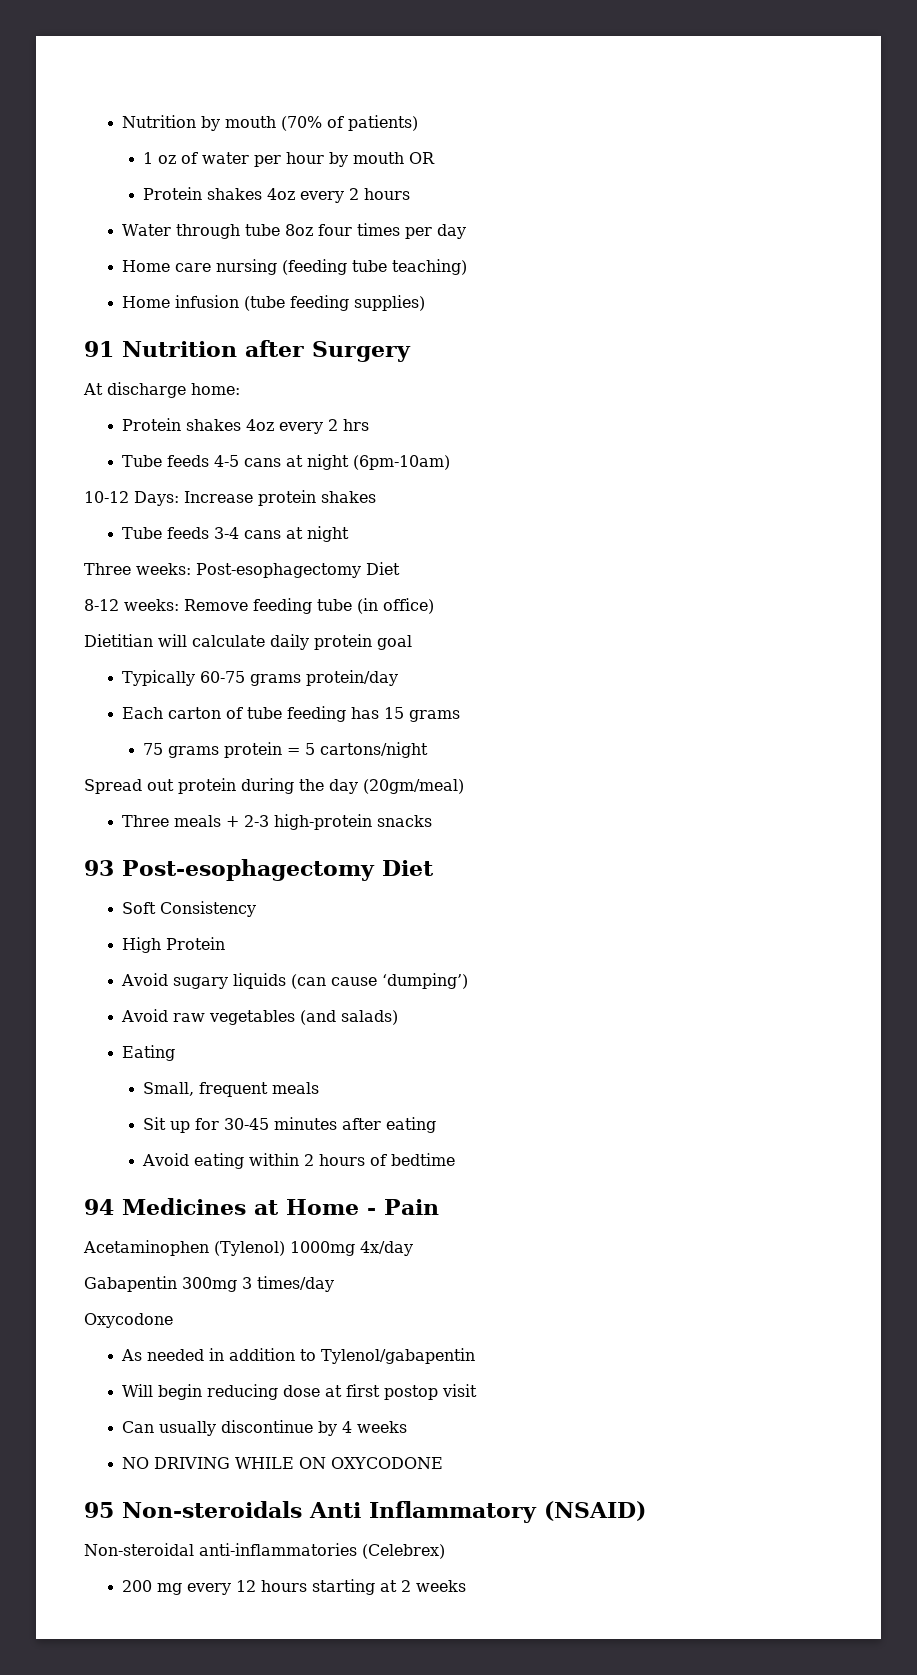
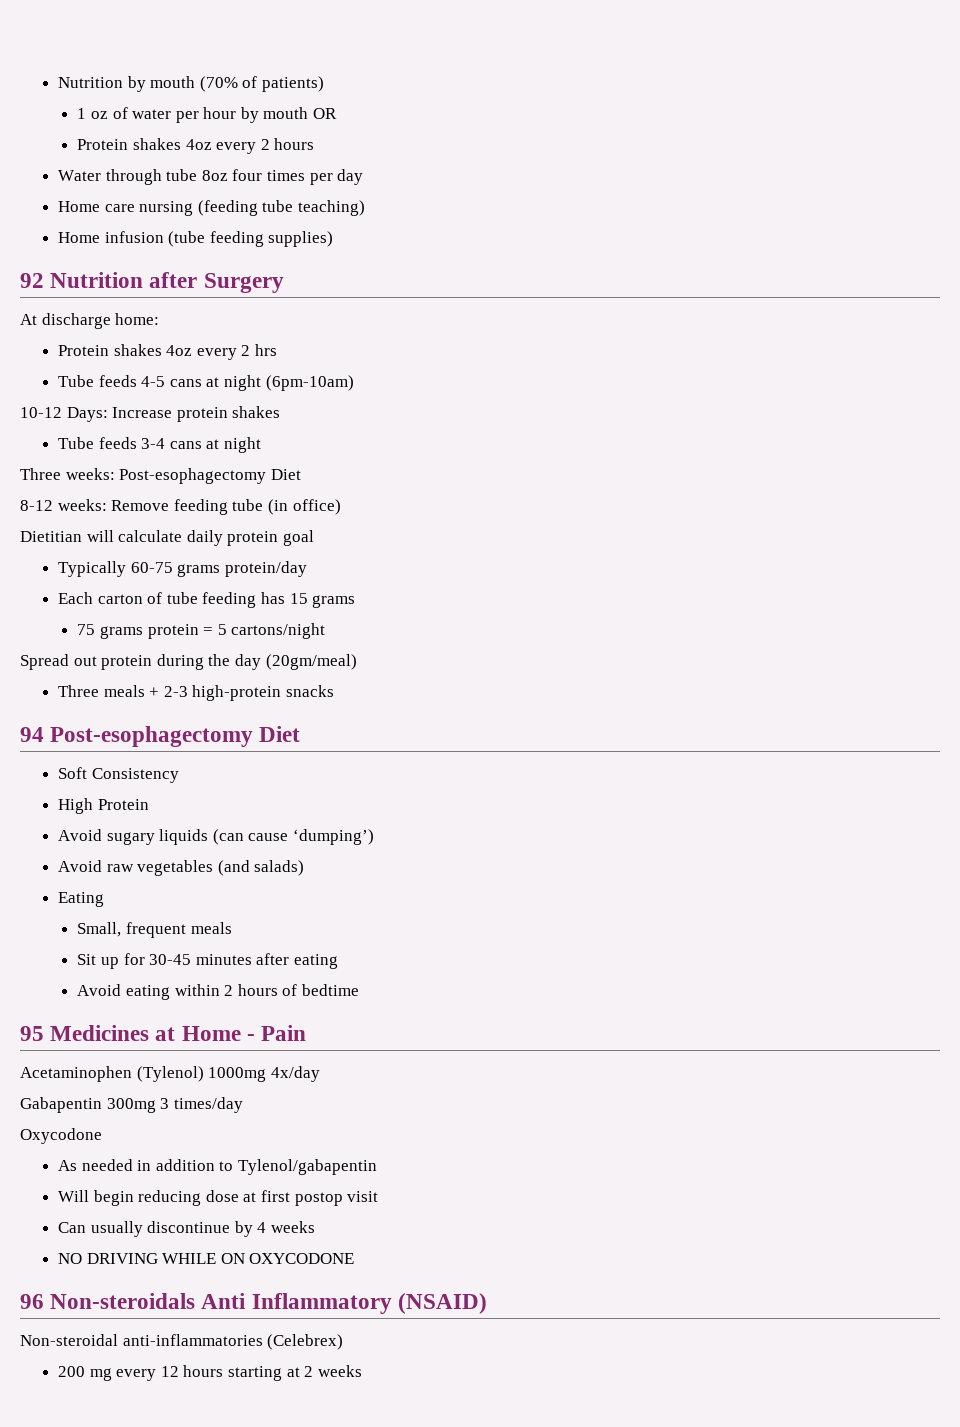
[84,341,114,357] 91 -> [20,273,44,288] 92
[84,860,114,876] 93 -> [20,727,44,742] 94
[84,1199,114,1215] 94 -> [20,1026,44,1041] 95
[84,1502,114,1518] 95 -> [20,1294,44,1309] 96

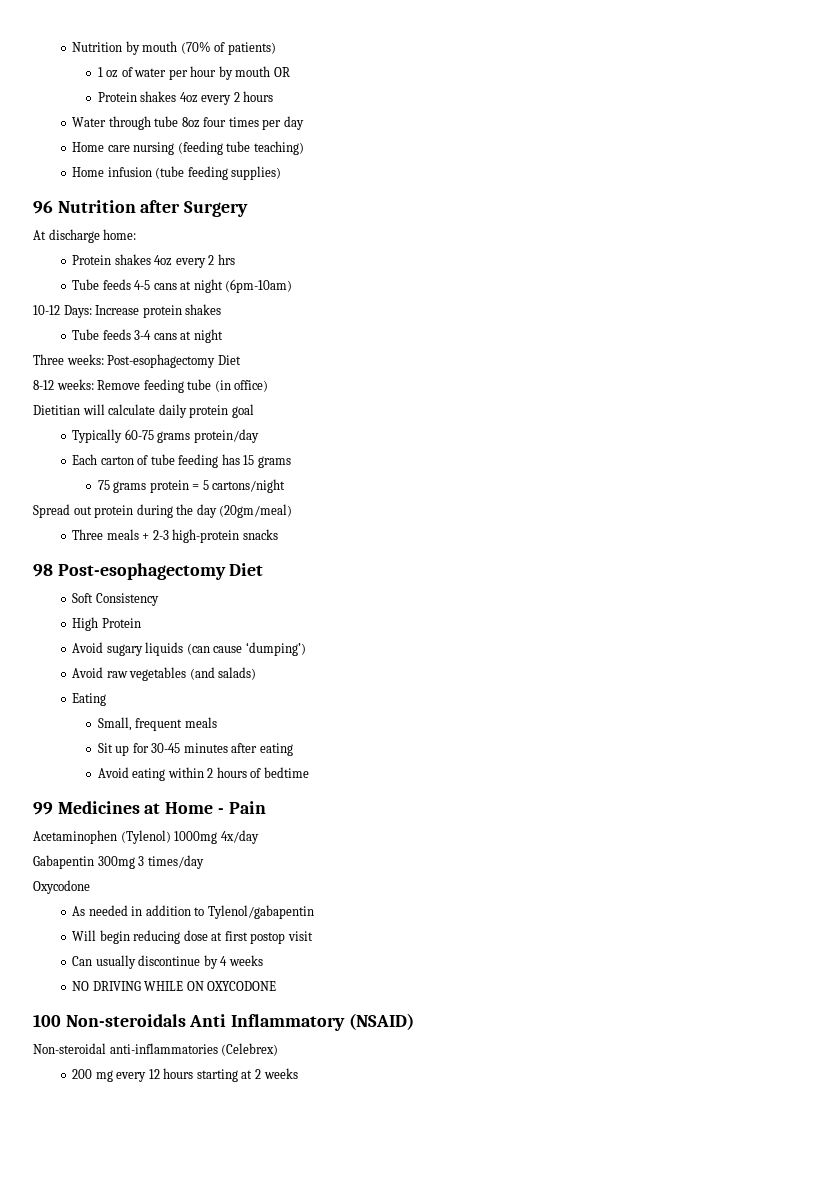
[20,273,44,288] 92 -> [33,200,53,214] 96
[20,727,44,742] 94 -> [33,564,53,577] 98
[20,1026,44,1041] 95 -> [33,802,53,815] 99
[20,1294,44,1309] 96 -> [33,1014,61,1027] 100

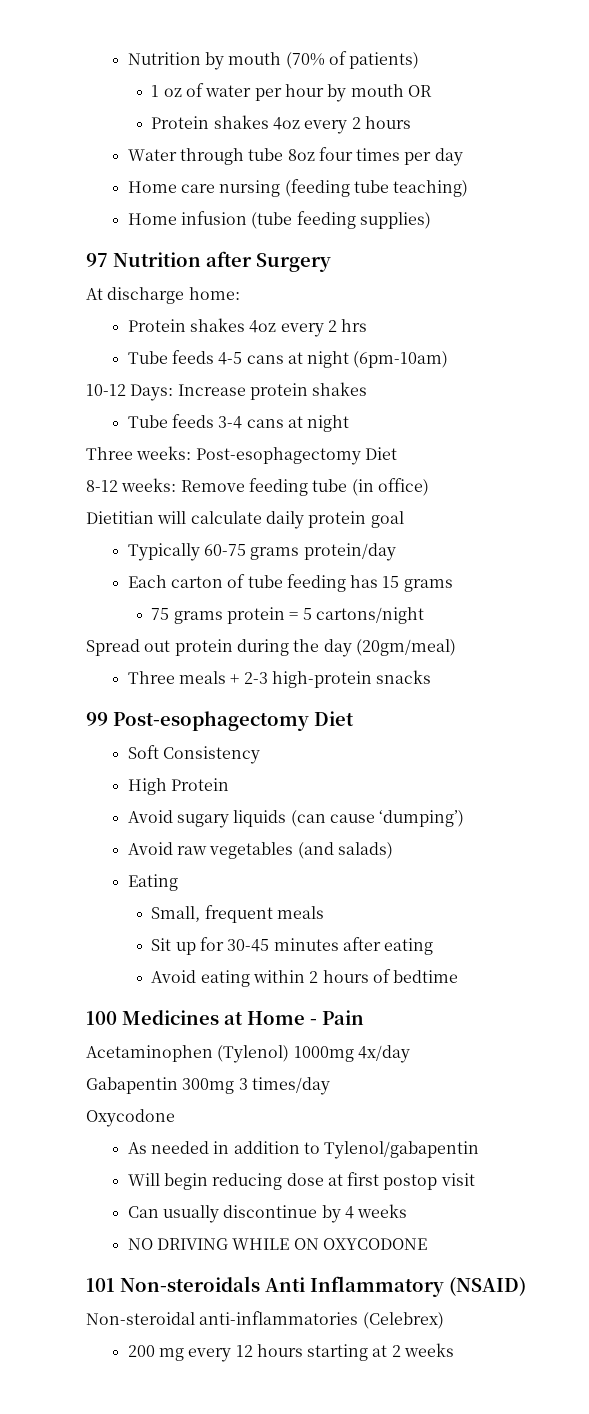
[33,200,53,214] 96 -> [86,253,108,267] 97
[33,564,53,577] 98 -> [86,712,108,726] 99
[33,802,53,815] 99 -> [86,1011,117,1025] 100
[33,1014,61,1027] 100 -> [86,1278,115,1292] 101

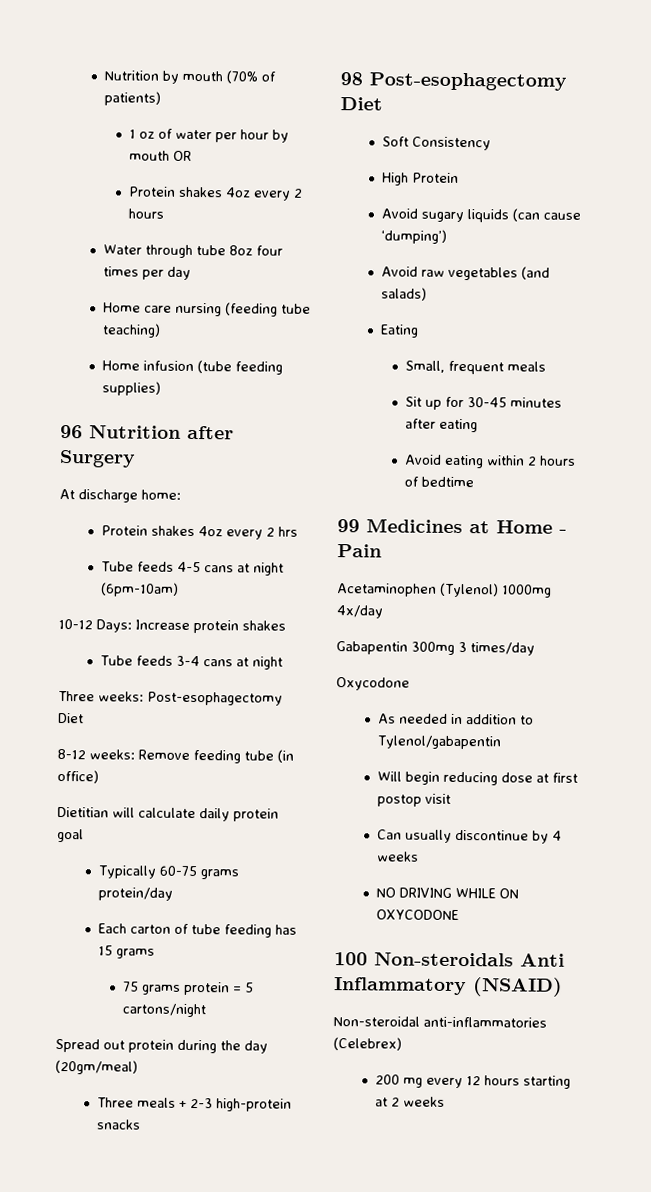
[86,253,108,267] 97 -> [60,425,83,439] 96
[86,712,108,726] 99 -> [340,72,363,86] 98
[86,1011,117,1025] 100 -> [337,519,360,533] 99
[86,1278,115,1292] 101 -> [334,952,368,966] 100

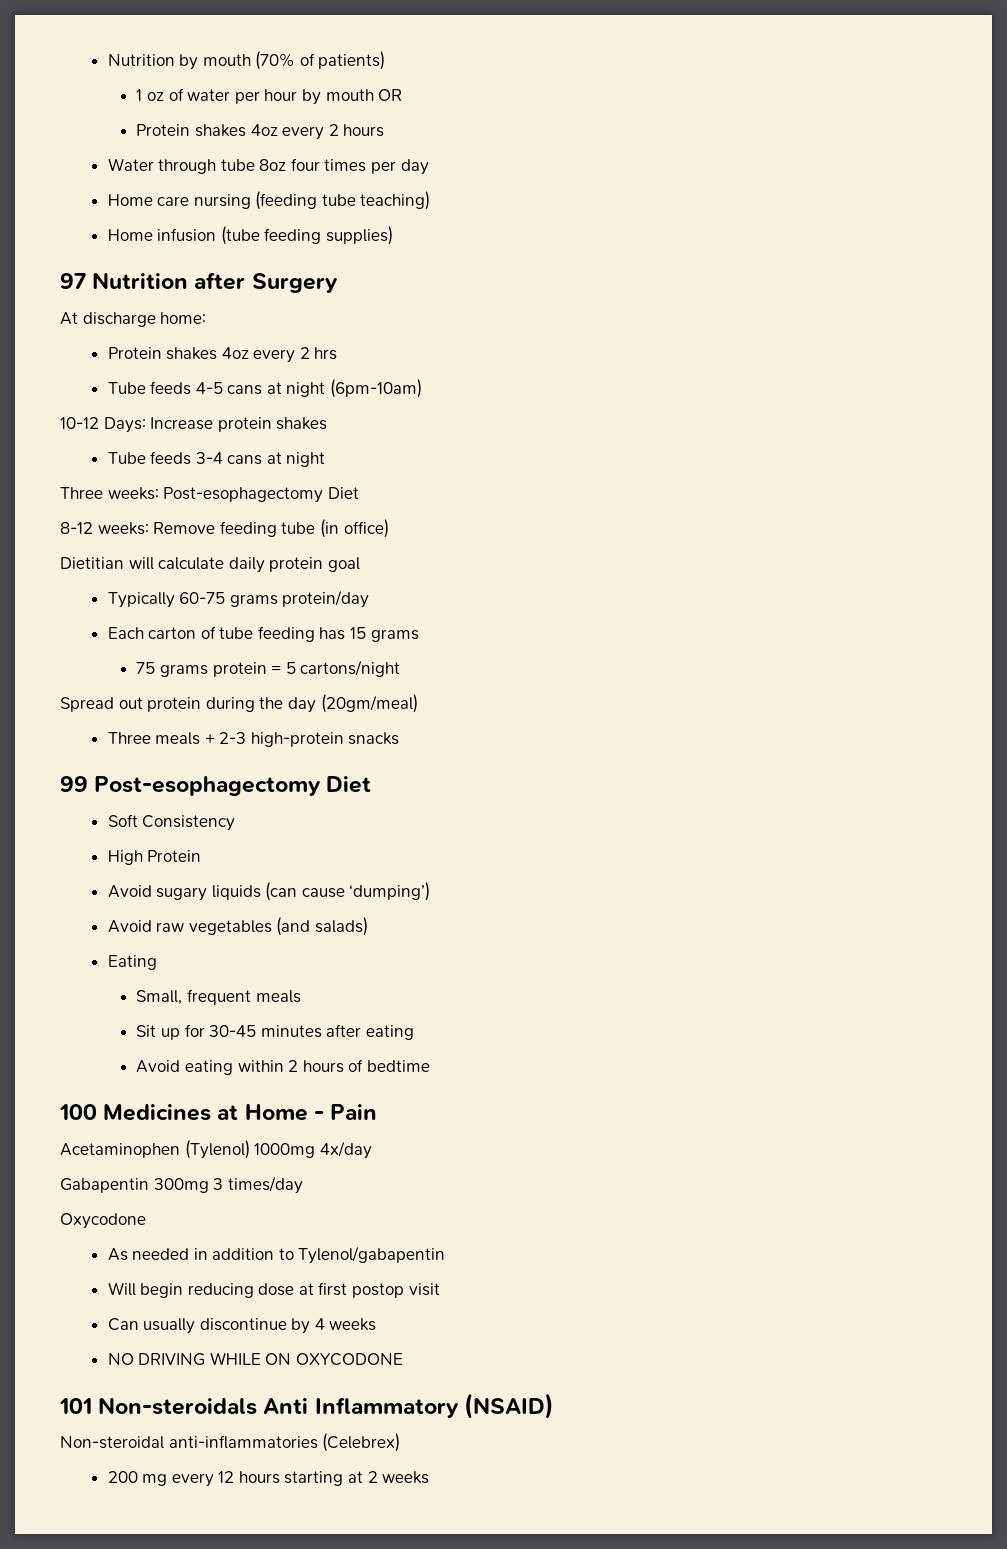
[60,425,83,439] 96 -> [60,273,86,289] 97
[340,72,363,86] 98 -> [60,776,88,792] 99
[337,519,360,533] 99 -> [59,1104,97,1120] 100
[334,952,368,966] 100 -> [59,1398,92,1414] 101

